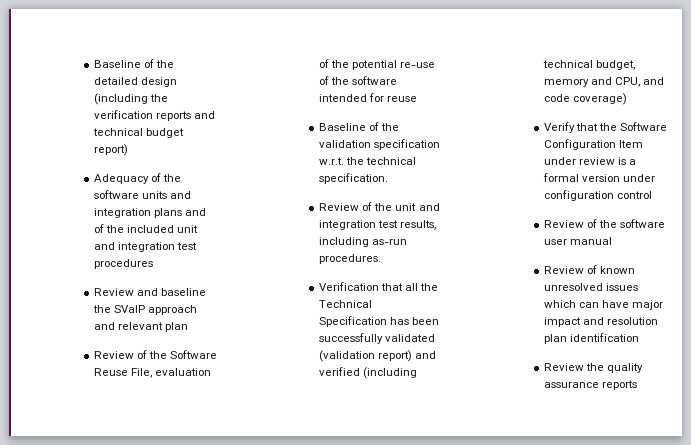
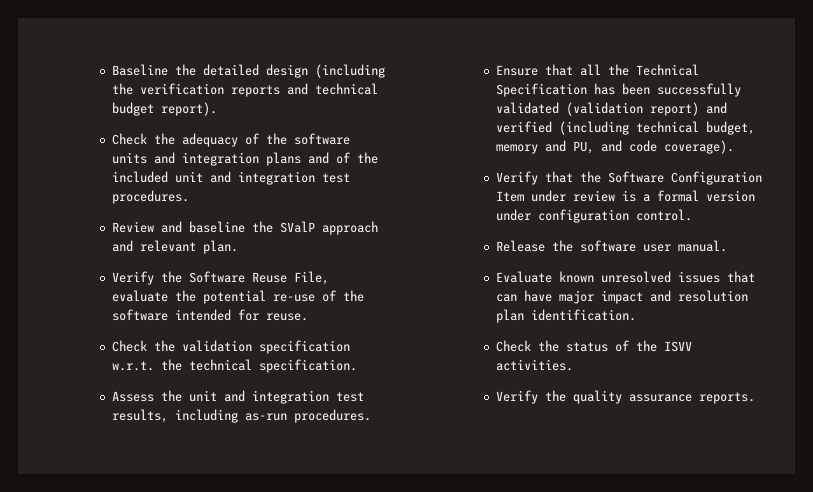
[94,59,155,68] Baseline of -> [111,64,168,76] Baseline
[94,144,129,156] [94,174,150,184] report) // Adequacy -> [160,102,217,116] [111,133,238,147] report). // Check the adequacy
[94,259,154,269] procedures -> [111,190,189,204] procedures.
[165,322,189,332] [94,350,148,359] plan // Review of -> [202,240,238,254] [111,271,154,285] plan. // Verify
[155,368,212,376] [319,59,330,68] evaluation of -> [111,290,168,302] evaluate
[387,96,418,102] [319,122,380,131] reuse // Baseline of -> [265,313,308,321] [111,340,147,352] reuse. // Check
[319,202,373,211] Review of -> [111,391,154,402] Assess
[319,282,380,291] Verification -> [495,65,538,76] Ensure
[615,77,641,87] CPU, -> [572,141,594,154] PU,
[573,93,628,105] coverage) -> [663,140,734,154] coverage).
[617,191,653,199] [544,219,666,228] [544,237,613,245] [544,265,598,274] control // Review of the software user manual // Review of -> [635,209,692,221] [495,240,727,252] [495,271,552,283] control. // Release the software user manual. // Evaluate
[544,300,577,308] which -> [726,271,755,283] that
[570,333,640,342] [544,363,585,371] identification // Review -> [530,309,636,321] [495,340,692,352] [495,359,573,371] [495,390,538,404] identification. // Check the status of the ISVV activities. // Verify
[602,380,638,390] reports -> [698,392,755,404] reports.

